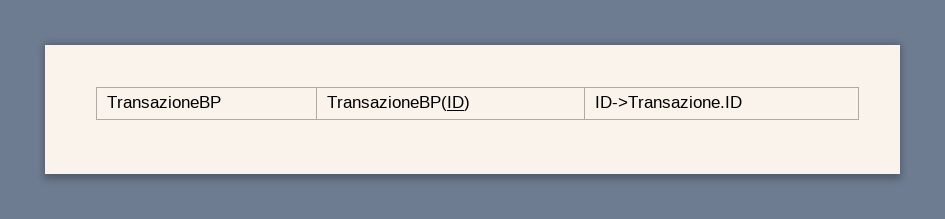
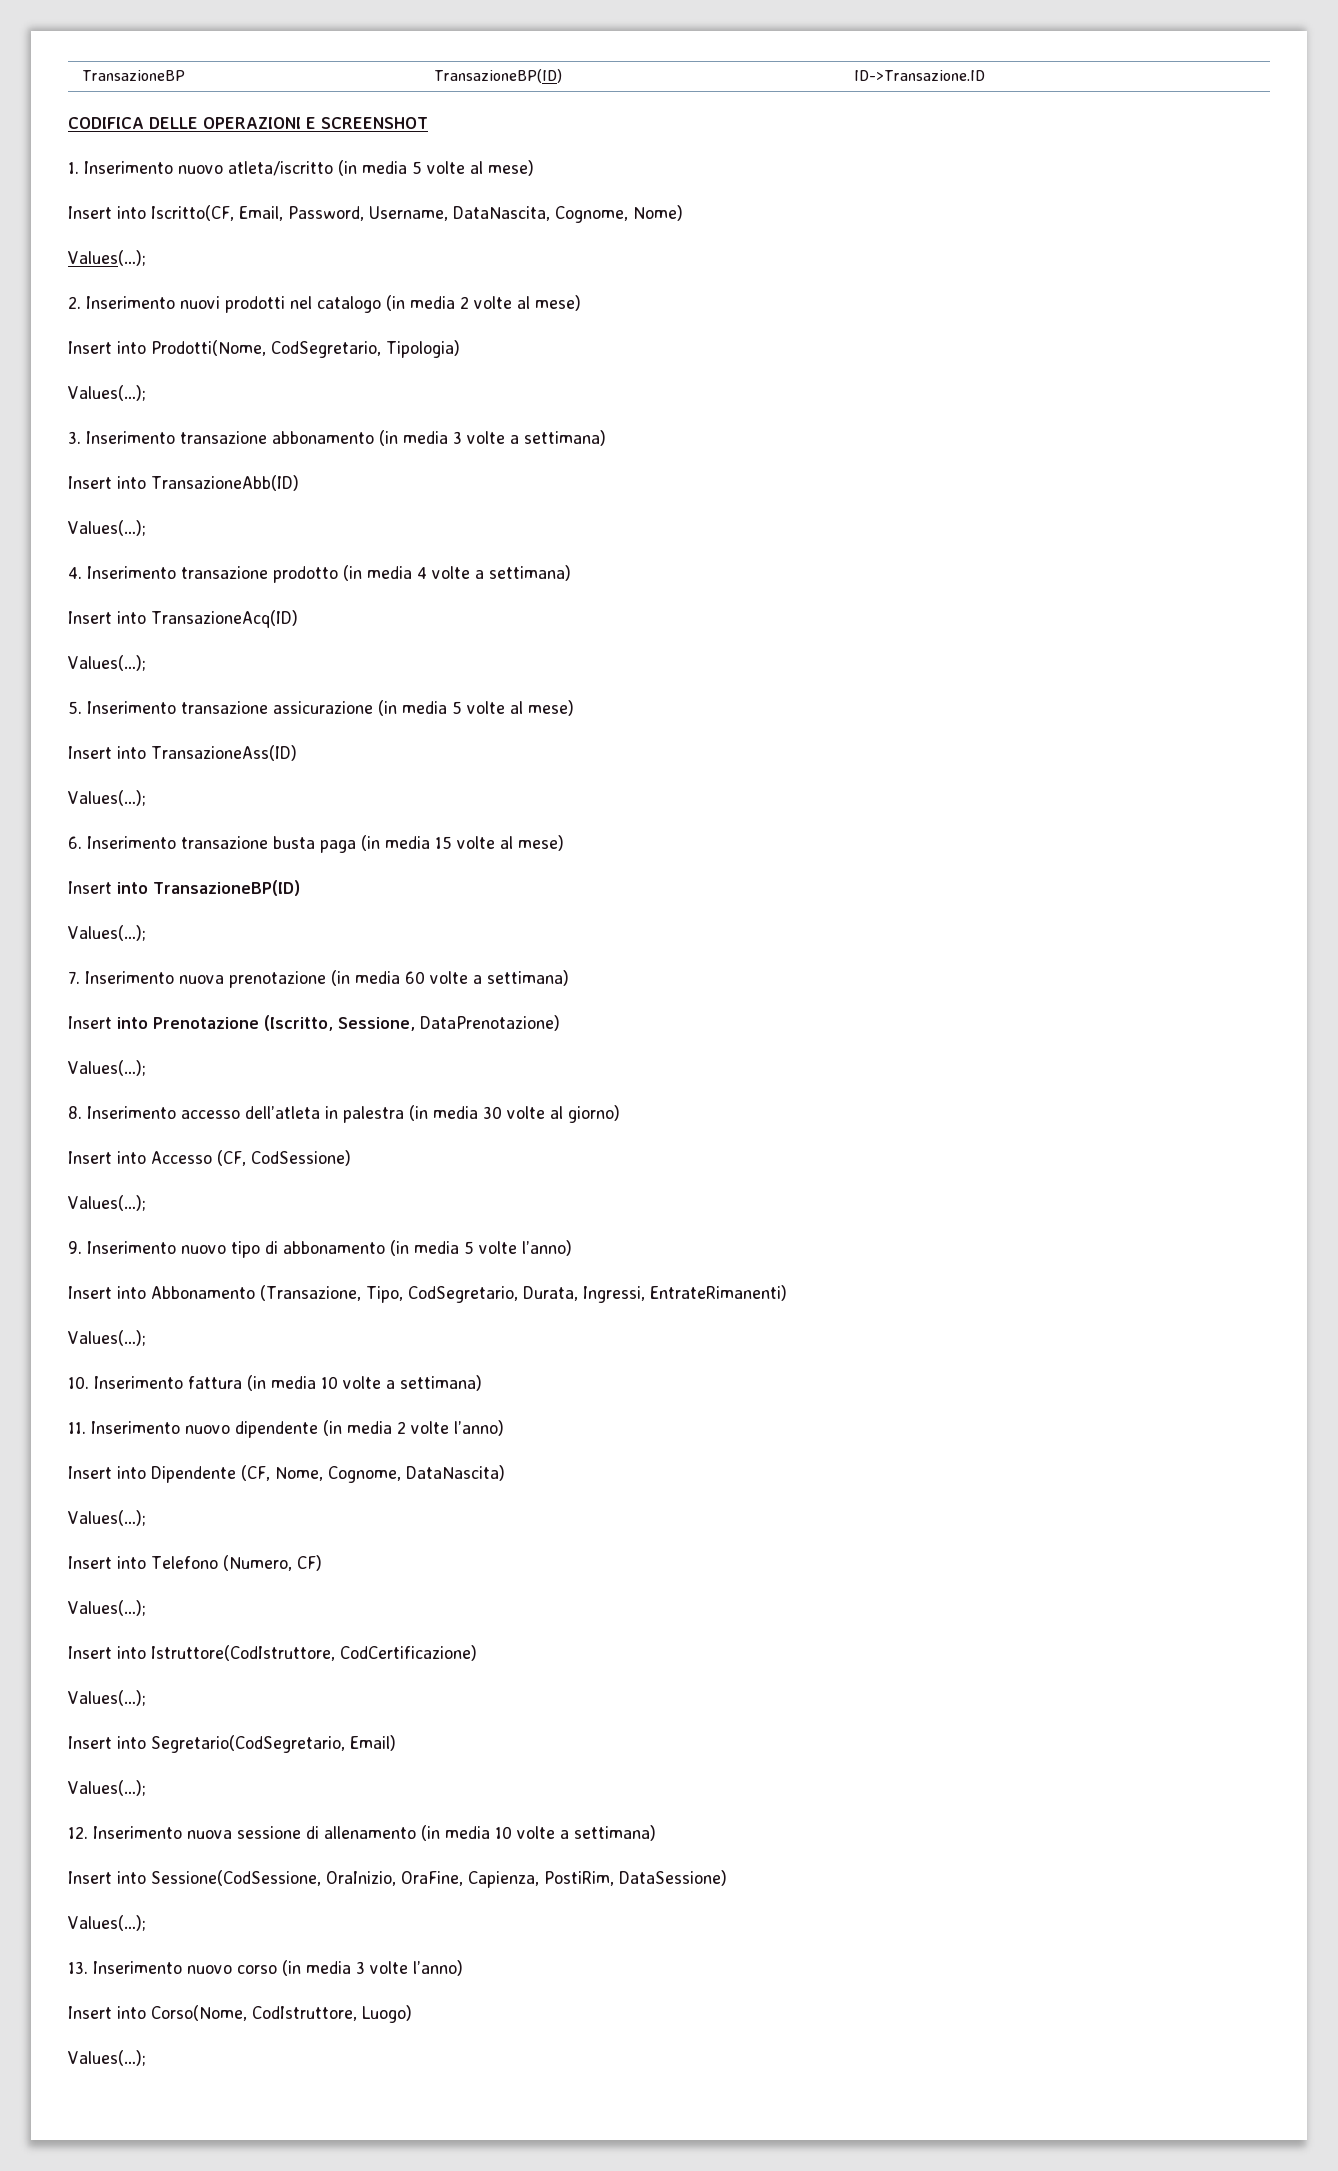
(742, 102) none -> [68,117,428,129] [68,160,534,176] [68,205,683,223] [68,250,146,266] [68,295,581,313] [68,340,460,358] [68,385,146,401] [68,430,606,446] [68,475,299,491] [68,520,146,536] [68,565,571,583] [68,610,298,628] [68,655,146,671] [68,700,574,716] [68,745,297,761] [68,790,146,806] [68,835,564,853] [68,880,300,896] [68,925,146,941] [68,970,569,988] [68,1015,560,1031] [68,1060,146,1076] [68,1105,620,1123] [68,1150,351,1166] [68,1195,146,1211] [68,1240,572,1258] [68,1285,787,1303] [68,1330,146,1346] [68,1375,482,1391] [68,1420,504,1438] [68,1465,505,1483] [68,1510,146,1526] [68,1555,322,1571] [68,1600,146,1616] [68,1645,477,1661] [68,1690,146,1706] [68,1735,396,1753] [68,1780,146,1796] [68,1825,656,1841] [68,1870,727,1888] [68,1915,146,1931] [68,1960,463,1976] [68,2005,412,2023] [68,2050,146,2066] // CODIFICA DELLE OPERAZIONI E SCREENSHOT // 1. Inserimento nuovo atleta/iscritto (in media 5 volte al mese) // Insert into Iscritto(CF, Email, Password, Username, DataNascita, Cognome, Nome) // Values(…); // 2. Inserimento nuovi prodotti nel catalogo (in media 2 volte al mese) // Insert into Prodotti(Nome, CodSegretario, Tipologia) // Values(…); // 3. Inserimento transazione abbonamento (in media 3 volte a settimana) // Insert into TransazioneAbb(ID) // Values(…); // 4. Inserimento transazione prodotto (in media 4 volte a settimana) // Insert into TransazioneAcq(ID) // Values(…); // 5. Inserimento transazione assicurazione (in media 5 volte al mese) // Insert into TransazioneAss(ID) // Values(…); // 6. Inserimento transazione busta paga (in media 15 volte al mese) // Insert into TransazioneBP(ID) // Values(…); // 7. Inserimento nuova prenotazione (in media 60 volte a settimana) // Insert into Prenotazione (Iscritto, Sessione, DataPrenotazione) // Values(…); // 8. Inserimento accesso dell’atleta in palestra (in media 30 volte al giorno) // Insert into Accesso (CF, CodSessione) // Values(…); // 9. Inserimento nuovo tipo di abbonamento (in media 5 volte l’anno) // Insert into Abbonamento (Transazione, Tipo, CodSegretario, Durata, Ingressi, EntrateRimanenti) // Values(…); // 10. Inserimento fattura (in media 10 volte a settimana) // 11. Inserimento nuovo dipendente (in media 2 volte l’anno) // Insert into Dipendente (CF, Nome, Cognome, DataNascita) // Values(…); // Insert into Telefono (Numero, CF) // Values(…); // Insert into Istruttore(CodIstruttore, CodCertificazione) // Values(…); // Insert into Segretario(CodSegretario, Email) // Values(…); // 12. Inserimento nuova sessione di allenamento (in media 10 volte a settimana) // Insert into Sessione(CodSessione, OraInizio, OraFine, Capienza, PostiRim, DataSessione) // Values(…); // 13. Inserimento nuovo corso (in media 3 volte l’anno) // Insert into Corso(Nome, CodIstruttore, Luogo) // Values(…);

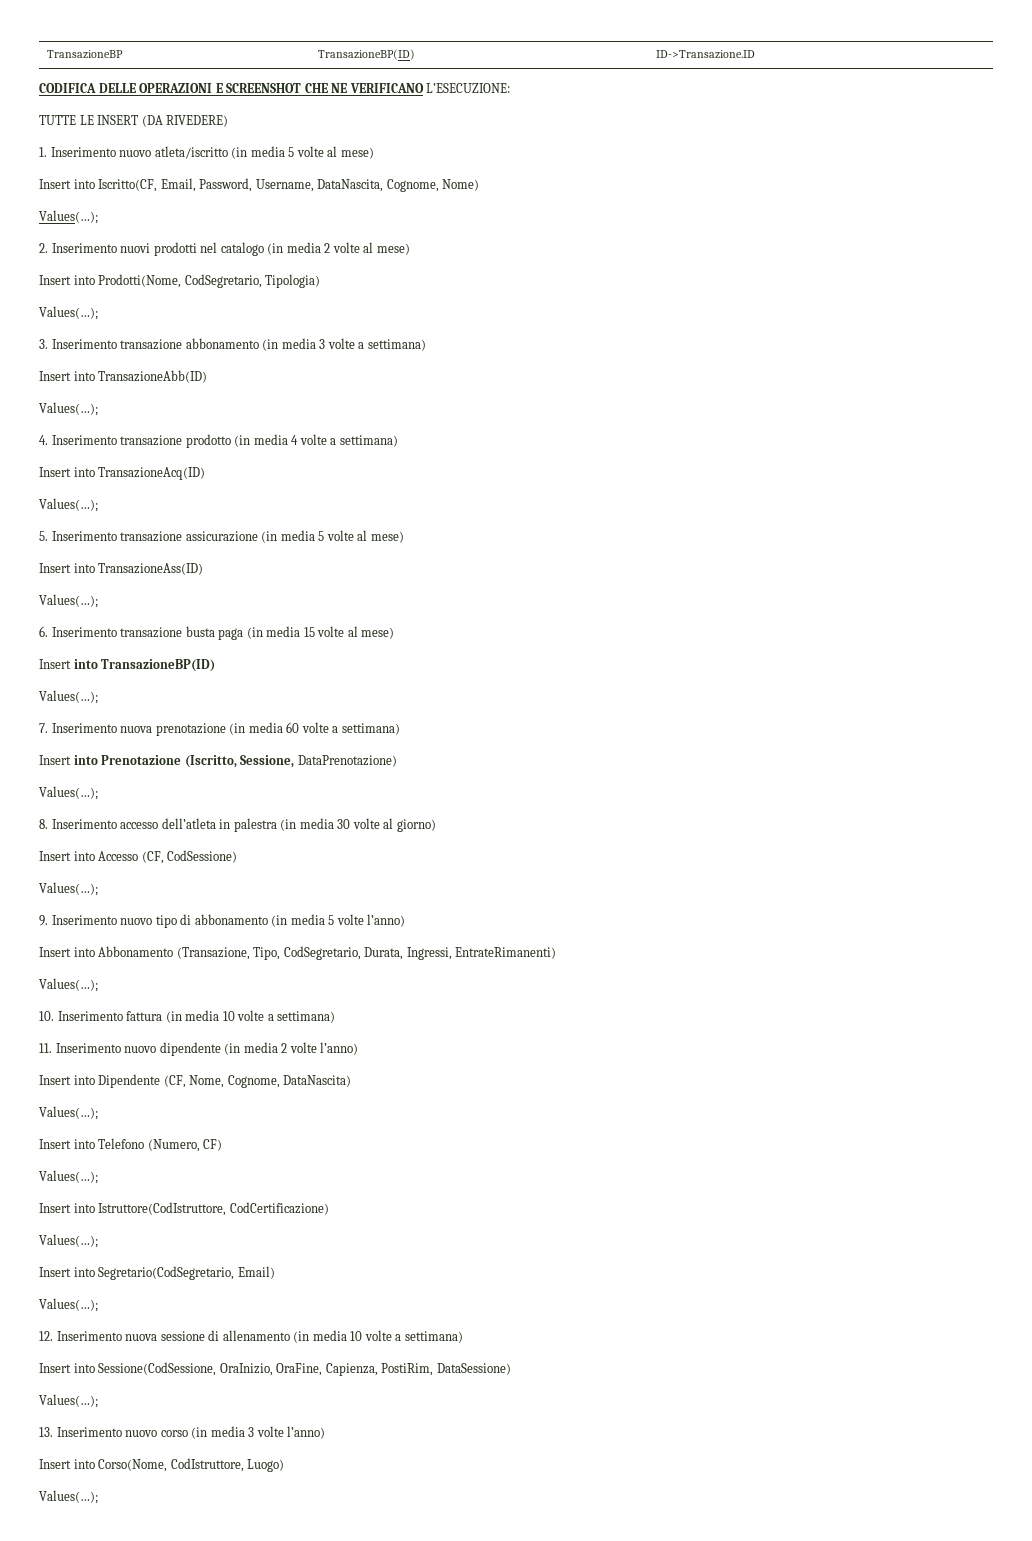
(428, 123) none -> [304,83,511,93] [39,115,229,127] CHE NE VERIFICANO L’ESECUZIONE: // TUTTE LE INSERT (DA RIVEDERE)

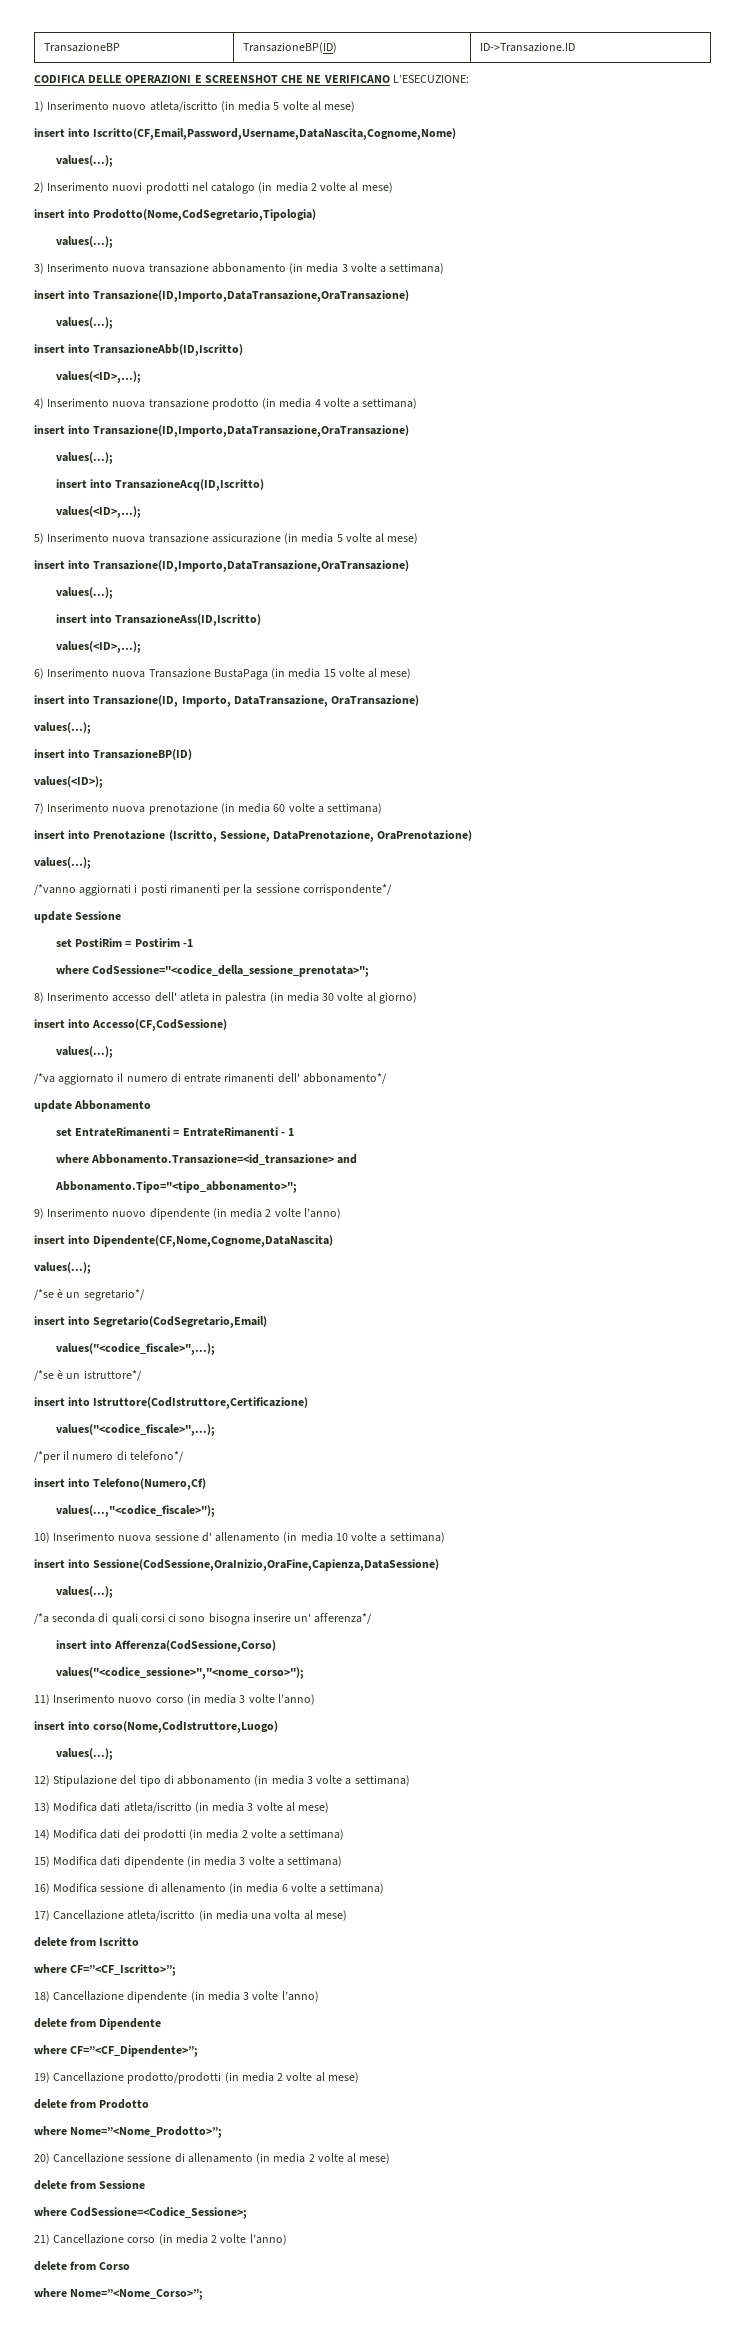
[39,115,229,127] [39,147,47,157] TUTTE LE INSERT (DA RIVEDERE) // 1. -> [34,101,44,112] 1)
[39,178,480,192] [39,210,98,224] [39,243,48,253] Insert into Iscritto(CF, Email, Password, Username, DataNascita, Cognome, Nome) // Values(…); // 2. -> [34,128,457,140] [55,155,113,167] [34,182,44,193] insert into Iscritto(CF,Email,Password,Username,DataNascita,Cognome,Nome) // values(...); // 2)
[39,274,321,288] [39,306,98,320] [39,339,117,349] Insert into Prodotti(Nome, CodSegretario, Tipologia) // Values(…); // 3. Inserimento -> [34,209,317,221] [55,236,113,248] [34,263,146,274] insert into Prodotto(Nome,CodSegretario,Tipologia) // values(...); // 3) Inserimento nuova
[39,370,208,383] [39,402,98,416] [39,435,117,445] Insert into TransazioneAbb(ID) // Values(…); // 4. Inserimento -> [34,290,410,302] [55,317,113,329] [34,344,244,356] [55,371,141,383] [34,398,146,409] insert into Transazione(ID,Importo,DataTransazione,OraTransazione) // values(...); // insert into TransazioneAbb(ID,Iscritto) // values(<ID>,…); // 4) Inserimento nuova
[39,467,206,480] [39,498,98,512] [39,531,117,541] Insert into TransazioneAcq(ID) // Values(…); // 5. Inserimento -> [34,425,410,437] [55,452,113,464] [55,479,265,491] [55,506,141,518] [34,533,146,544] insert into Transazione(ID,Importo,DataTransazione,OraTransazione) // values(...); // insert into TransazioneAcq(ID,Iscritto) // values(<ID>,…); // 5) Inserimento nuova
[39,563,204,575] [39,594,98,608] [39,626,244,640] Insert into TransazioneAss(ID) // Values(…); // 6. Inserimento transazione busta paga -> [34,560,410,572] [55,587,113,599] [55,614,262,626] [55,641,141,653] [34,668,268,680] insert into Transazione(ID,Importo,DataTransazione,OraTransazione) // values(...); // insert into TransazioneAss(ID,Iscritto) // values(<ID>,…); // 6) Inserimento nuova Transazione BustaPaga
[39,659,71,669] Insert -> [34,695,420,707] [34,722,91,734] [34,749,65,758] insert into Transazione(ID, Importo, DataTransazione, OraTransazione) // values(…); // insert
[39,690,98,704] [39,723,48,733] Values(…); // 7. -> [34,776,103,788] [34,803,44,814] values(<ID>); // 7)
[39,755,71,765] Insert -> [34,830,65,839] insert
[297,755,397,767] [39,786,98,800] [39,818,216,829] DataPrenotazione) // Values(…); // 8. Inserimento accesso dell’atleta -> [273,830,473,842] [34,857,91,869] [34,884,392,896] [34,911,122,923] [55,938,193,947] [55,965,370,977] [34,992,209,1003] DataPrenotazione, OraPrenotazione) // values(…); // /*vanno aggiornati i posti rimanenti per la sessione corrispondente*/ // update Sessione // set PostiRim = Postirim -1 // where CodSessione="<codice_della_sessione_prenotata>"; // 8) Inserimento accesso dell' atleta
[39,850,238,864] [39,882,98,896] [39,914,406,928] [39,946,557,960] [39,978,98,992] [39,1010,336,1023] [39,1043,52,1053] Insert into Accesso (CF, CodSessione) // Values(…); // 9. Inserimento nuovo tipo di abbonamento (in media 5 volte l’anno) // Insert into Abbonamento (Transazione, Tipo, CodSegretario, Durata, Ingressi, EntrateRimanenti) // Values(…); // 10. Inserimento fattura (in media 10 volte a settimana) // 11. -> [34,1019,228,1031] [55,1046,113,1058] [34,1073,387,1085] [34,1100,152,1112] [55,1127,295,1137] [55,1154,358,1165] [54,1181,297,1193] [34,1208,44,1219] insert into Accesso(CF,CodSessione) // values(...); // /*va aggiornato il numero di entrate rimanenti dell' abbonamento*/ // update Abbonamento // set EntrateRimanenti = EntrateRimanenti - 1 // where Abbonamento.Transazione=<id_transazione> and // Abbonamento.Tipo="<tipo_abbonamento>"; // 9)
[39,1074,352,1088] [39,1106,98,1120] [39,1138,223,1152] [39,1170,98,1184] [39,1202,329,1216] [39,1234,98,1248] [39,1266,275,1280] [39,1298,98,1312] [39,1331,53,1341] Insert into Dipendente (CF, Nome, Cognome, DataNascita) // Values(…); // Insert into Telefono (Numero, CF) // Values(…); // Insert into Istruttore(CodIstruttore, CodCertificazione) // Values(…); // Insert into Segretario(CodSegretario, Email) // Values(…); // 12. -> [34,1235,334,1247] [34,1262,91,1274] [34,1289,145,1301] [34,1316,268,1328] [55,1343,215,1355] [34,1370,142,1381] [34,1397,309,1409] [55,1424,215,1436] [34,1451,184,1463] [34,1478,207,1490] [55,1505,215,1517] [34,1532,50,1543] insert into Dipendente(CF,Nome,Cognome,DataNascita) // values(...); // /*se è un segretario*/ // insert into Segretario(CodSegretario,Email) // values("<codice_fiscale>",...); // /*se è un istruttore*/ // insert into Istruttore(CodIstruttore,Certificazione) // values("<codice_fiscale>",...); // /*per il numero di telefono*/ // insert into Telefono(Numero,Cf) // values(...,"<codice_fiscale>"); // 10)
[208,1330,220,1341] di -> [201,1532,212,1542] d'
[39,1362,511,1376] [39,1394,98,1408] [39,1427,53,1437] Insert into Sessione(CodSessione, OraInizio, OraFine, Capienza, PostiRim, DataSessione) // Values(…); // 13. -> [34,1559,440,1571] [55,1586,113,1598] [34,1613,373,1625] [55,1640,277,1652] [55,1667,304,1679] [34,1694,50,1705] insert into Sessione(CodSessione,OraInizio,OraFine,Capienza,DataSessione) // values(...); // /*a seconda di quali corsi ci sono bisogna inserire un' afferenza*/ // insert into Afferenza(CodSessione,Corso) // values("<codice_sessione>","<nome_corso>"); // 11)
[39,1458,285,1472] [39,1490,98,1504] Insert into Corso(Nome, CodIstruttore, Luogo) // Values(…); -> [34,1721,279,1733] [55,1748,113,1760] [34,1775,410,1787] [34,1802,330,1813] [34,1829,345,1841] [34,1856,343,1868] [34,1883,385,1894] [34,1910,347,1921] [34,1937,140,1947] [34,1964,177,1976] [34,1991,319,2003] [34,2018,162,2030] [34,2045,199,2057] [34,2072,359,2084] [34,2099,150,2109] [34,2126,223,2138] [34,2153,391,2164] [34,2180,146,2190] [34,2207,248,2219] [34,2234,287,2245] [34,2261,131,2271] [34,2288,204,2300] insert into corso(Nome,CodIstruttore,Luogo) // values(...); // 12) Stipulazione del tipo di abbonamento (in media 3 volte a settimana) // 13) Modifica dati atleta/iscritto (in media 3 volte al mese) // 14) Modifica dati dei prodotti (in media 2 volte a settimana) // 15) Modifica dati dipendente (in media 3 volte a settimana) // 16) Modifica sessione di allenamento (in media 6 volte a settimana) // 17) Cancellazione atleta/iscritto (in media una volta al mese) // delete from Iscritto // where CF=”<CF_Iscritto>”; // 18) Cancellazione dipendente (in media 3 volte l’anno) // delete from Dipendente // where CF=”<CF_Dipendente>”; // 19) Cancellazione prodotto/prodotti (in media 2 volte al mese) // delete from Prodotto // where Nome=”<Nome_Prodotto>”; // 20) Cancellazione sessione di allenamento (in media 2 volte al mese) // delete from Sessione // where CodSessione=<Codice_Sessione>; // 21) Cancellazione corso (in media 2 volte l’anno) // delete from Corso // where Nome=”<Nome_Corso>”;

